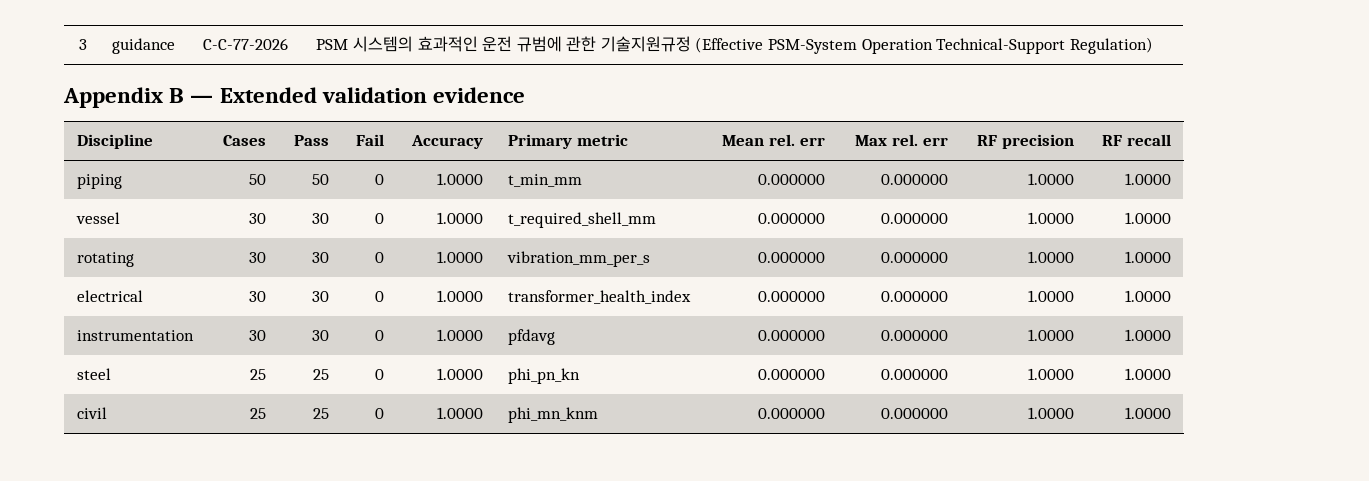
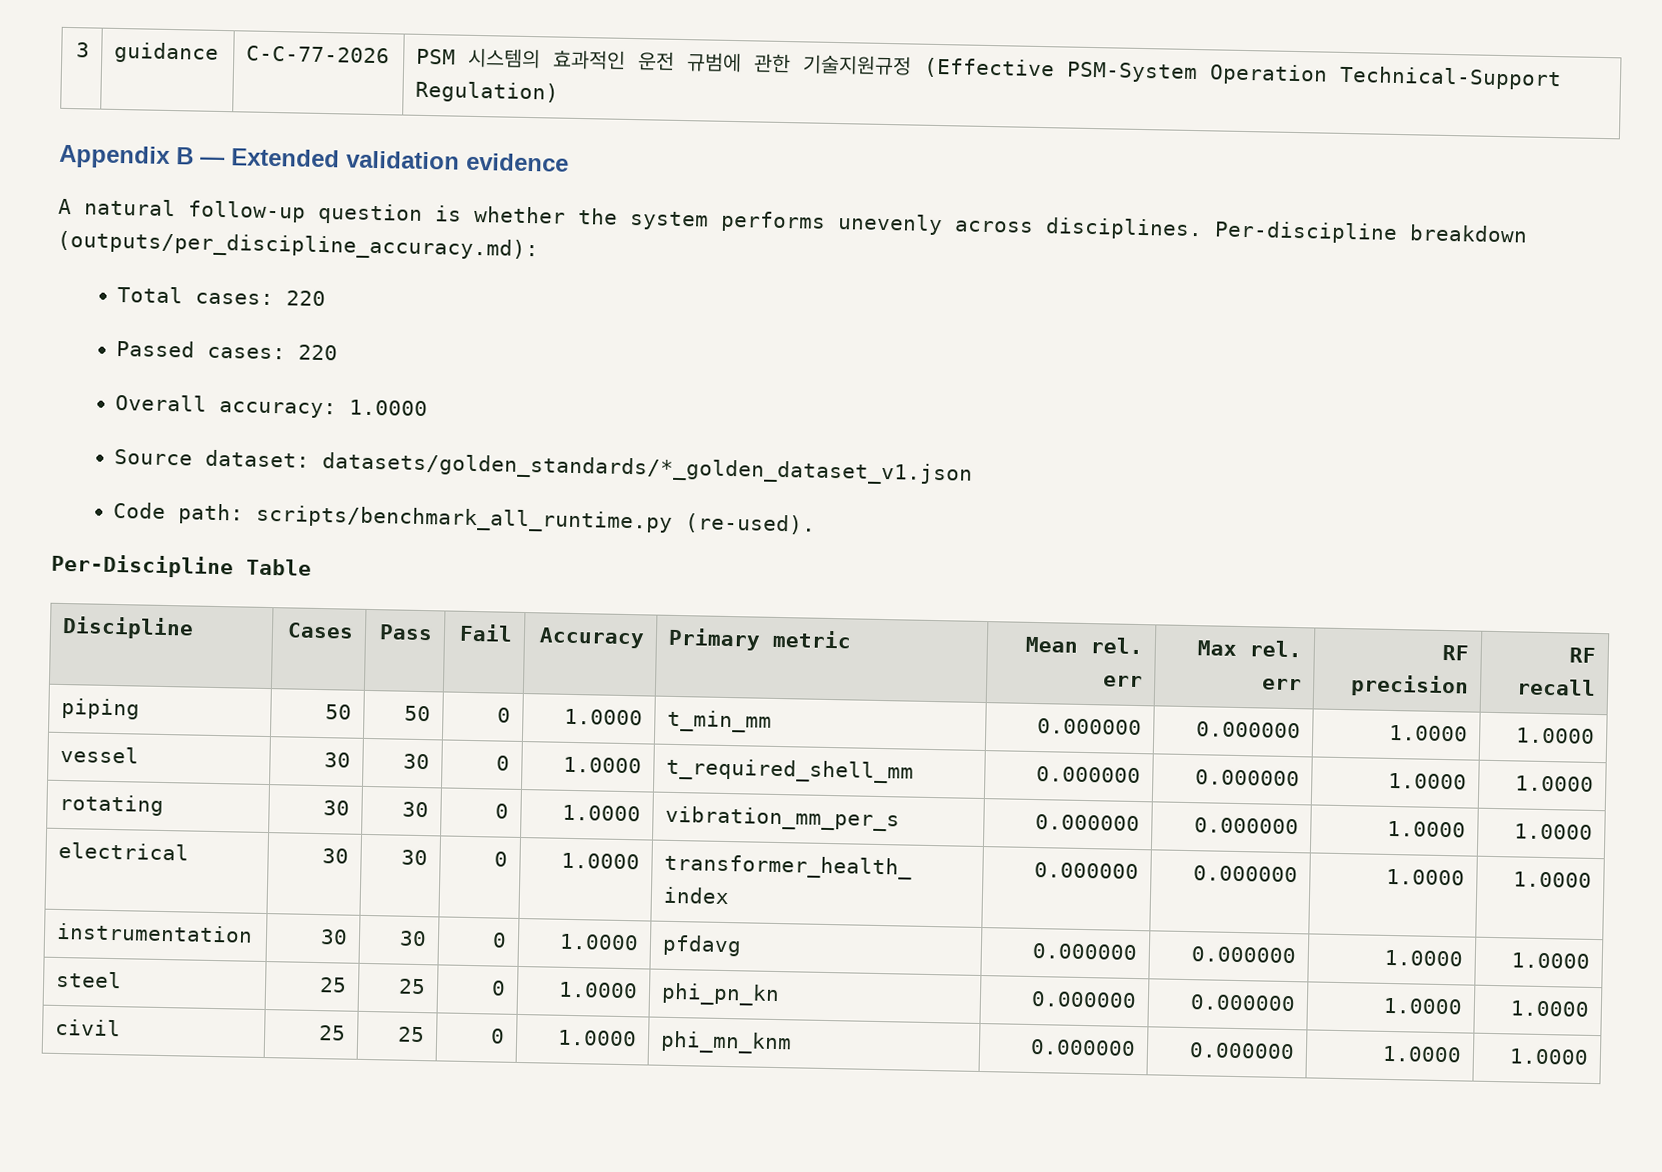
(526, 95) none -> [58,198,1528,244] [57,230,539,262] [117,286,327,307] [116,339,339,361] [115,393,429,419] [114,448,974,486] [113,501,817,535] [51,553,312,579] // A natural follow-up question is whether the system performs unevenly across disciplines. Per-discipline breakdown (outputs/per_discipline_accuracy.md): // Total cases: 220 // Passed cases: 220 // Overall accuracy: 1.0000 // Source dataset: datasets/golden_standards/*_golden_dataset_v1.json // Code path: scripts/benchmark_all_runtime.py (re-used). // Per-Discipline Table

